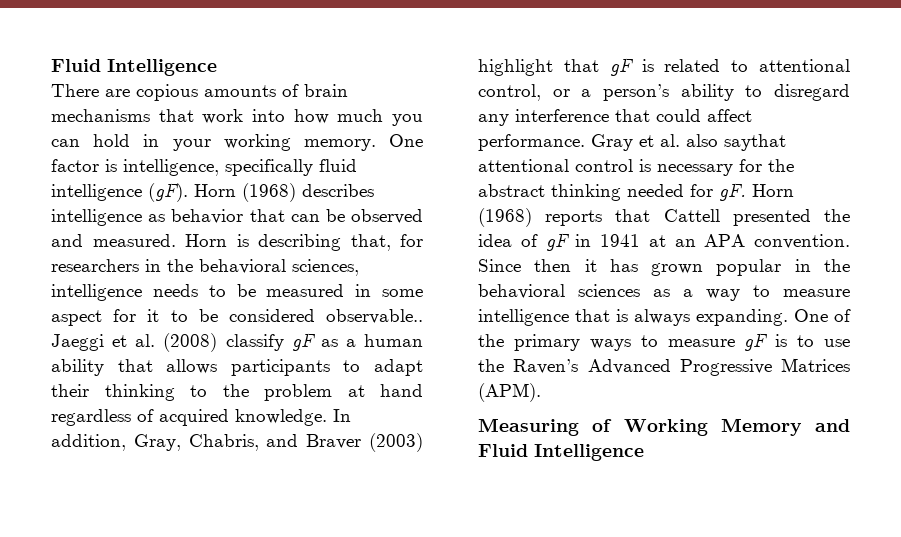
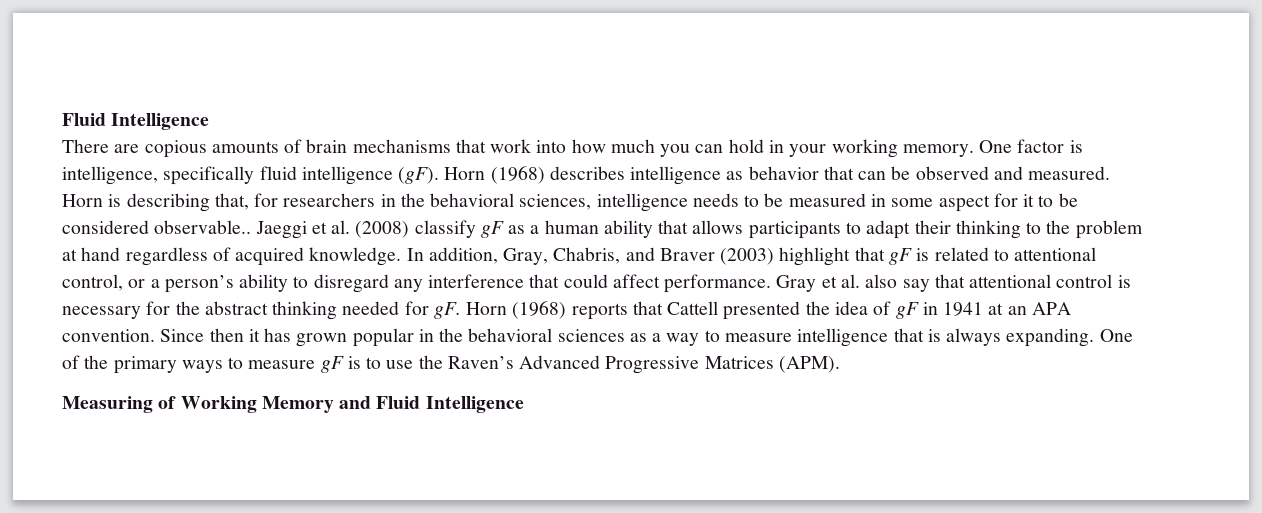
[724,134,786,151] saythat -> [902,274,965,292] say that

